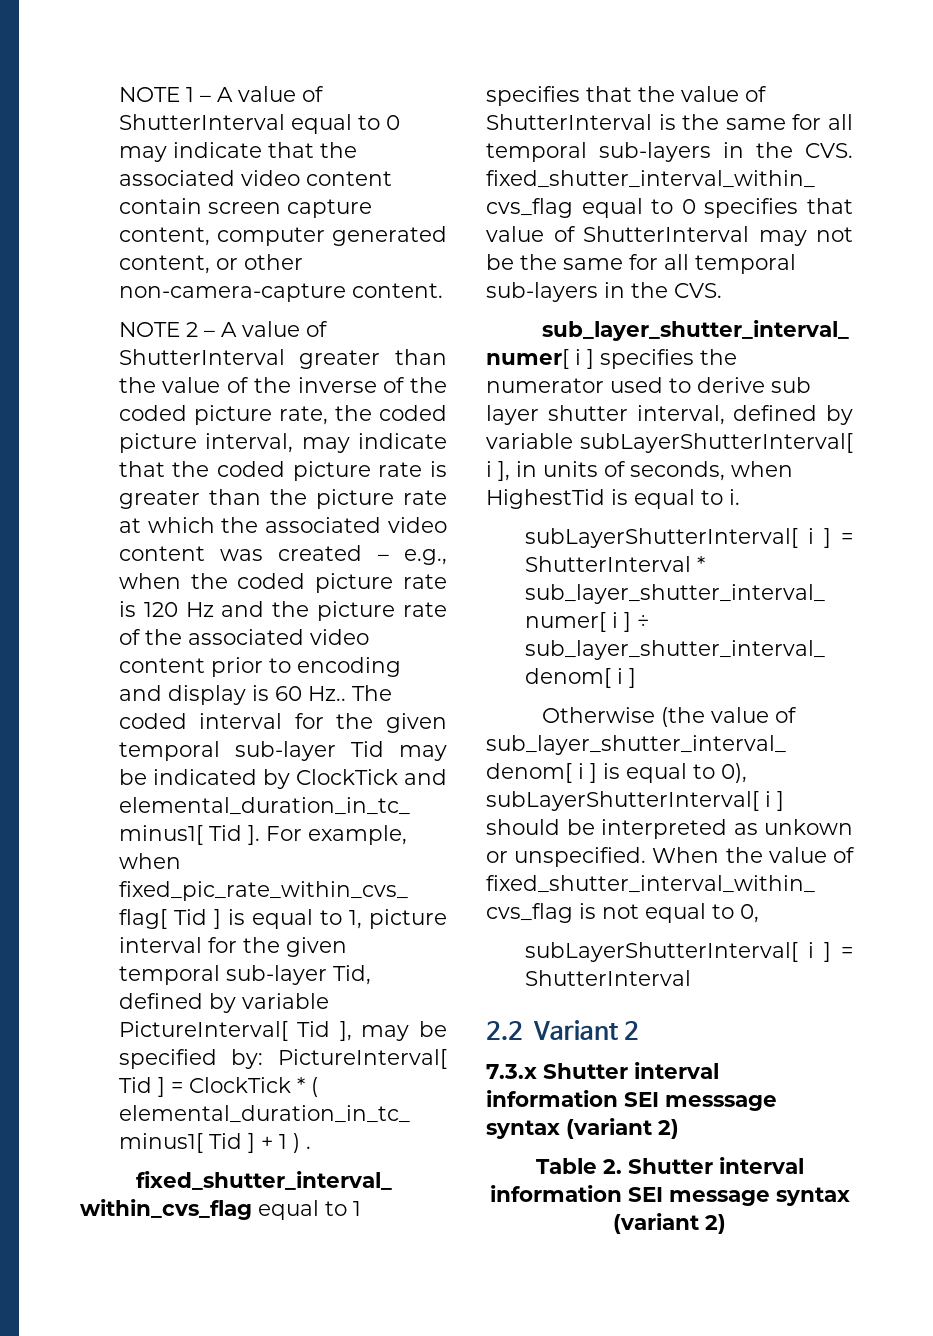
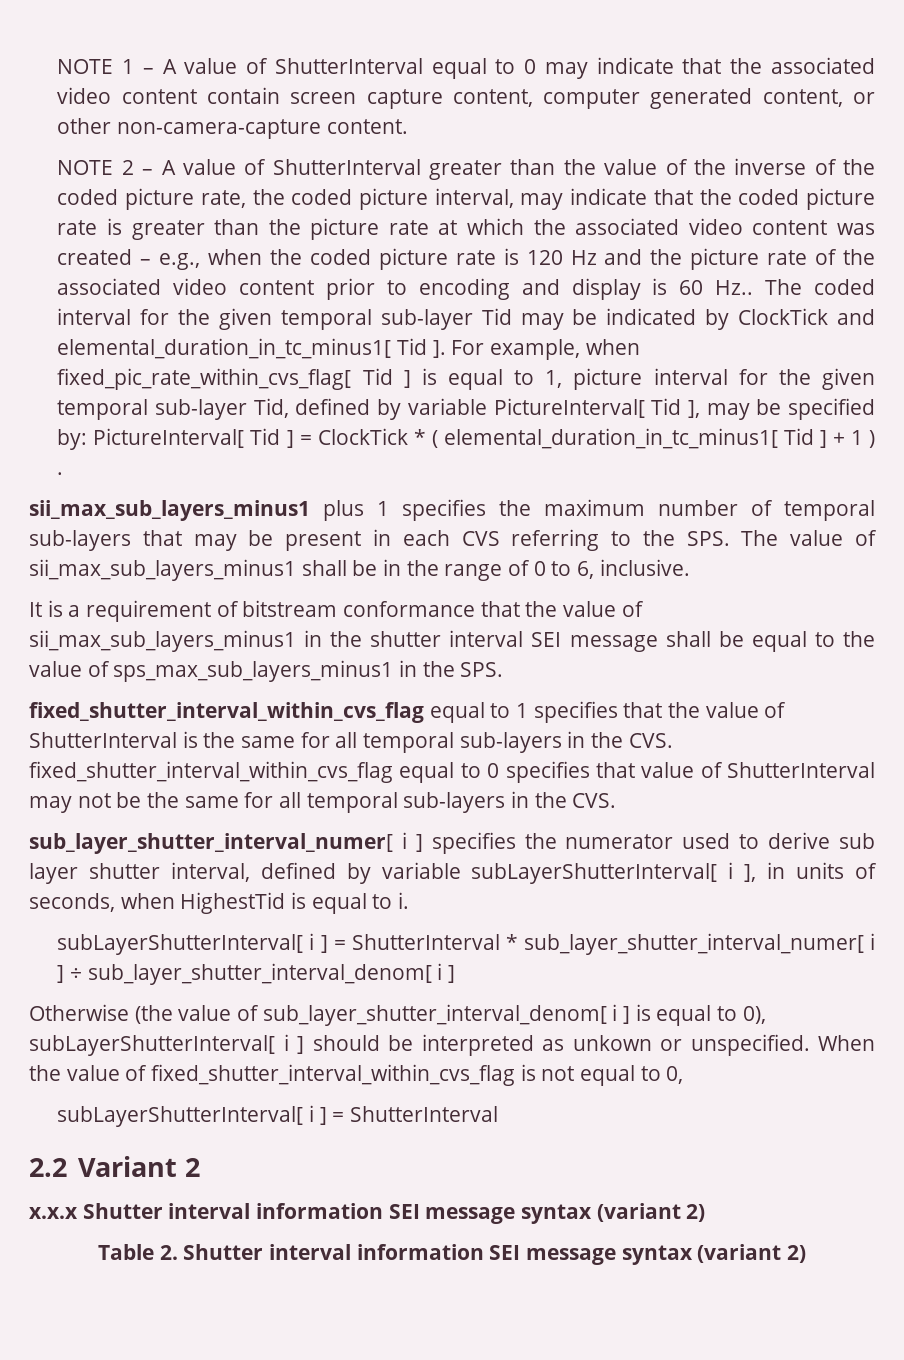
(311, 1147) none -> [29,499,875,521] [29,529,878,551] [29,559,690,581] [29,600,644,622] [29,630,875,652] [29,660,504,682] // sii_max_sub_layers_minus1 plus 1 specifies the maximum number of temporal sub-layers that may be present in each CVS referring to the SPS. The value of sii_max_sub_layers_minus1 shall be in the range of 0 to 6, inclusive. // It is a requirement of bitstream conformance that the value of sii_max_sub_layers_minus1 in the shutter interval SEI message shall be equal to the value of sps_max_sub_layers_minus1 in the SPS.
[486,1062,719,1079] [486,1090,777,1111] 7.3.x Shutter interval information SEI messsage -> [29,1203,516,1224] x.x.x Shutter interval information SEI message

